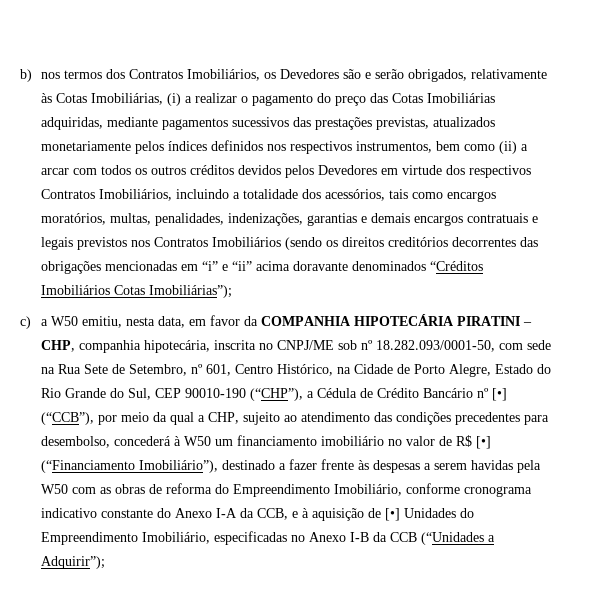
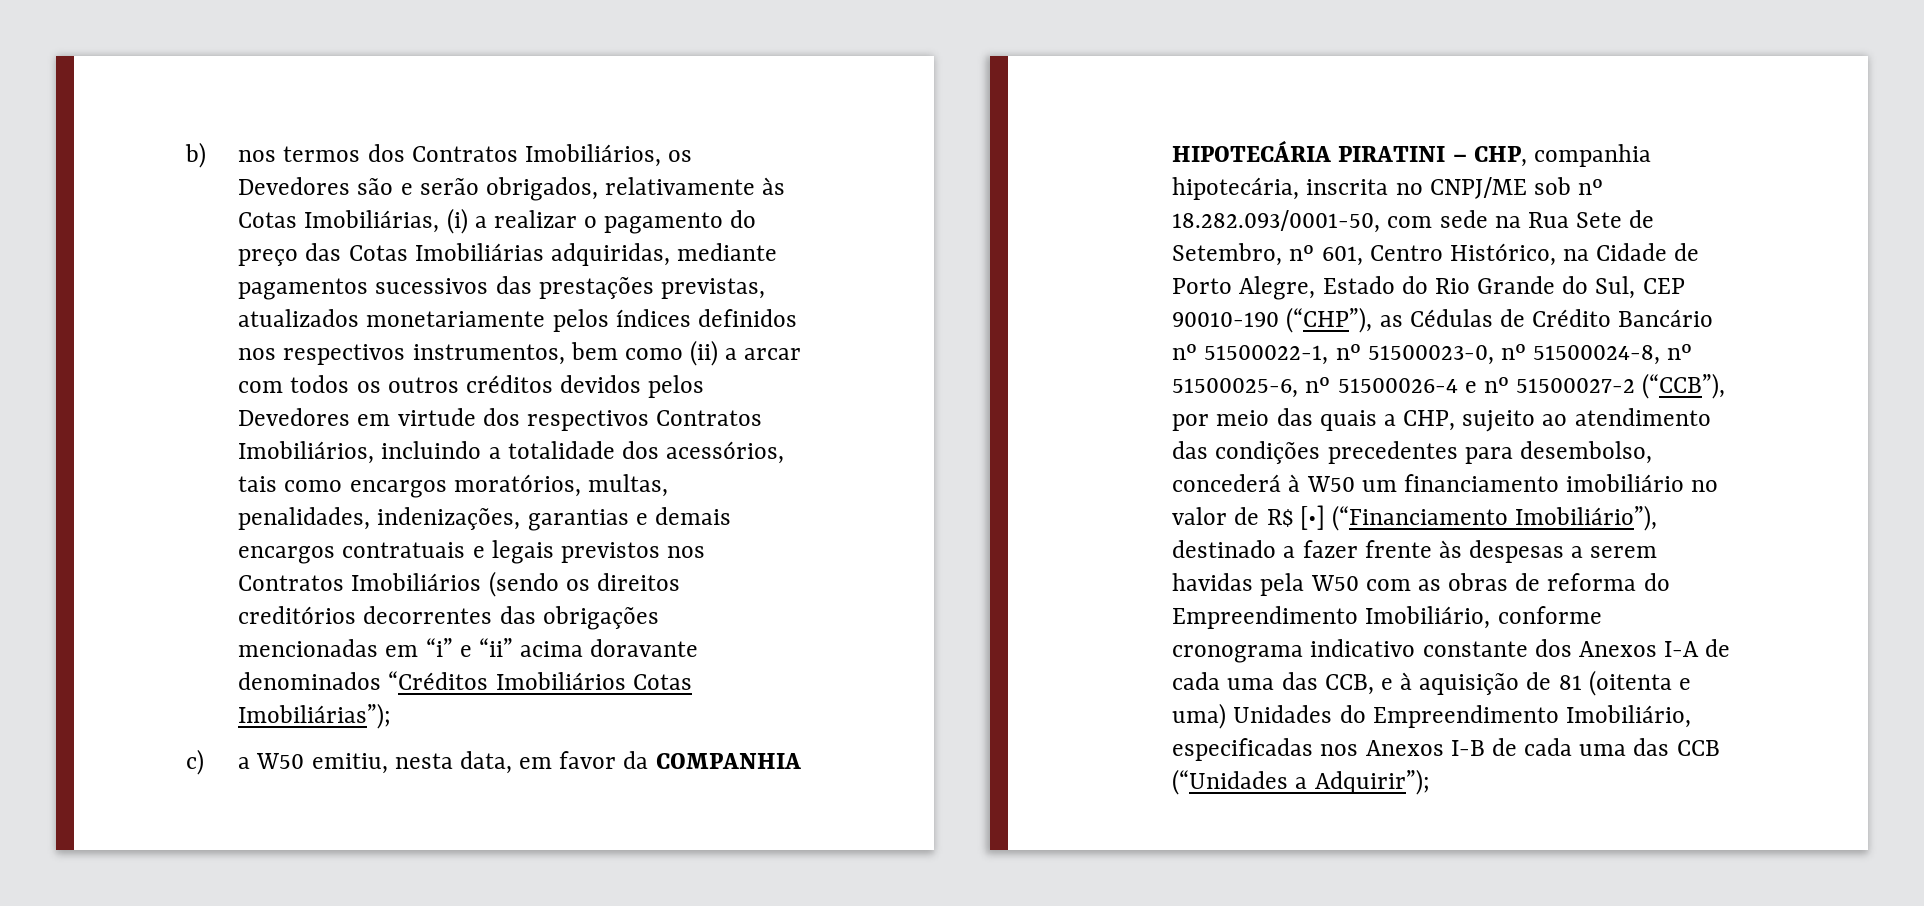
[306,388,357,398] a Cédula -> [1379,309,1493,327] as Cédulas
[491,388,507,401] [•] -> [1204,344,1693,365] [1172,377,1636,398] 51500022-1, nº 51500023-0, nº 51500024-8, nº 51500025-6, nº 51500026-4 e nº 51500027-2
[152,412,194,425] da qual -> [1276,408,1377,431] das quais
[156,508,254,518] do Anexo I-A da -> [1534,639,1731,657] [1172,672,1318,690] dos Anexos I-A de cada uma das
[384,508,400,521] [•] -> [1558,670,1691,696] [1172,703,1227,729] 81 (oitenta e uma)
[290,532,387,542] no Anexo I-B da -> [1320,738,1670,756] nos Anexos I-B de cada uma das

